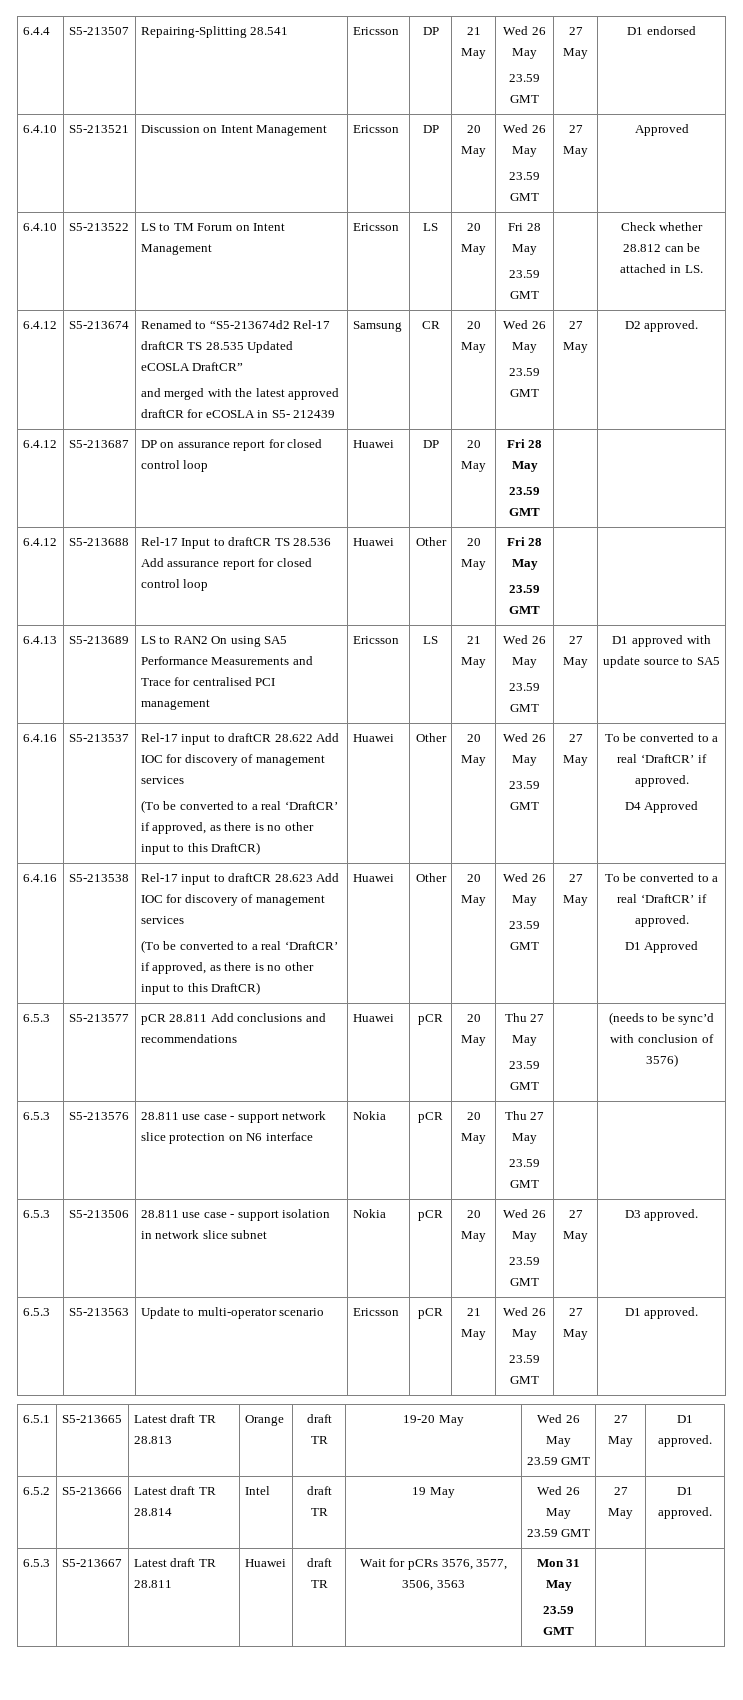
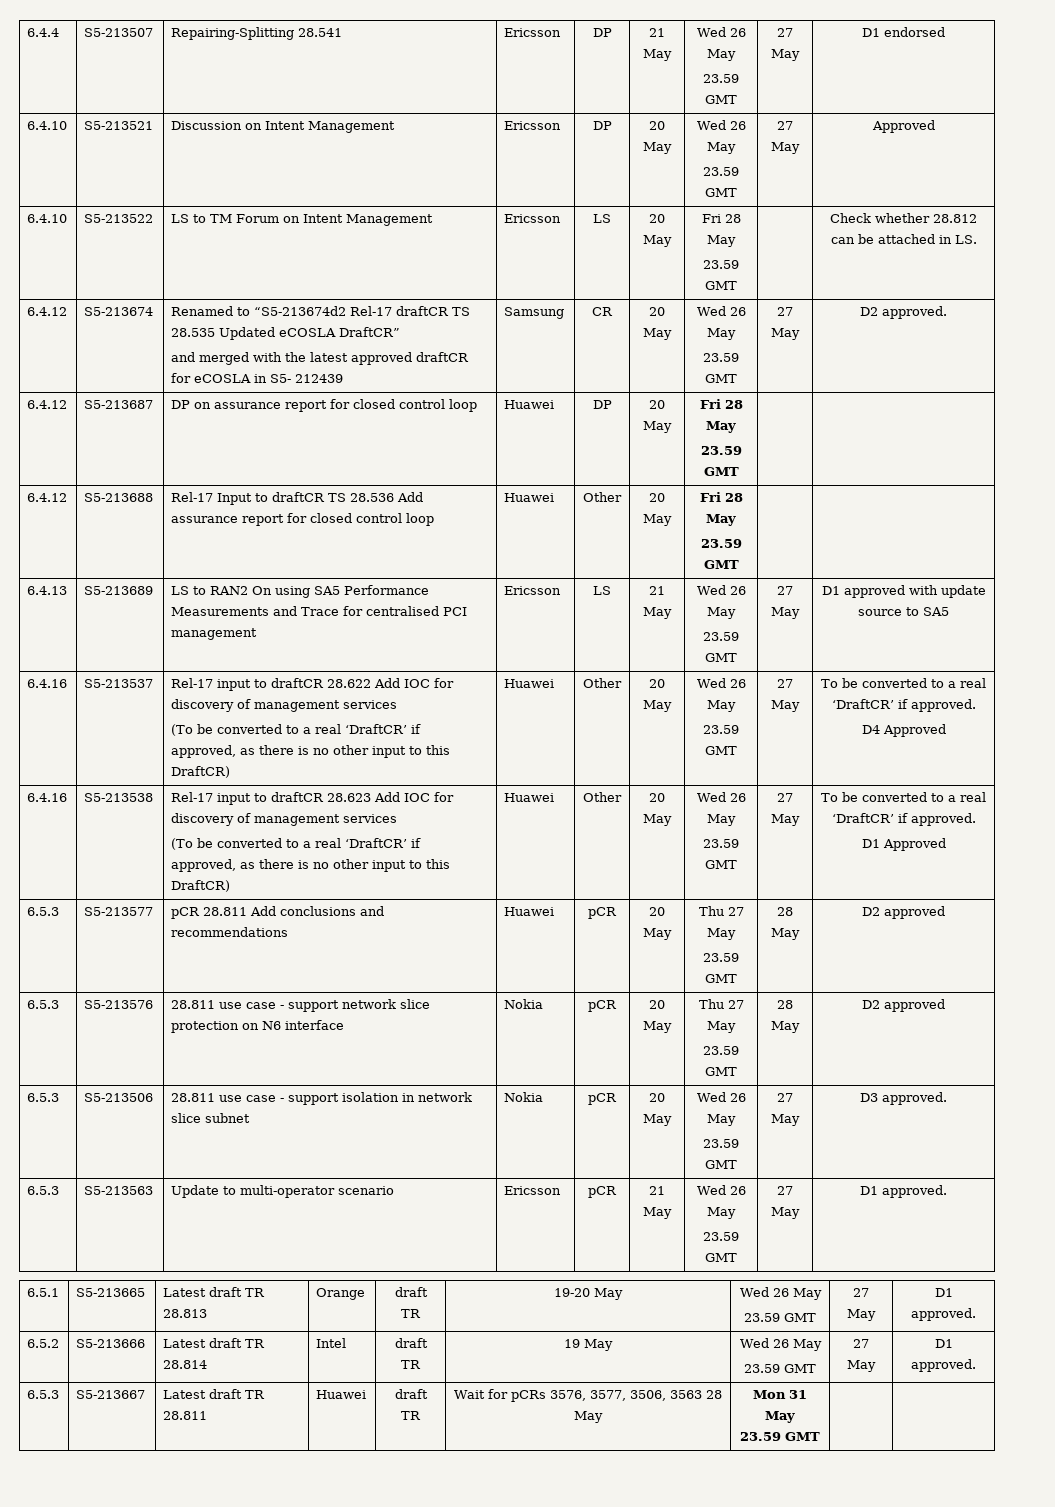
[608,1012,715,1025] [610,1034,714,1043] [645,1054,678,1067] | (needs to be sync’d with conclusion of 3576) -> [777,907,793,916] [771,928,800,940] [862,906,945,919] 28 May | D2 approved
(539, 1184) | -> [777,1000,793,1009] [771,1021,800,1033] [862,999,945,1012] 28 May | D2 approved
(465, 1584) none -> [705,1390,722,1399] [573,1411,603,1423] 28 May

